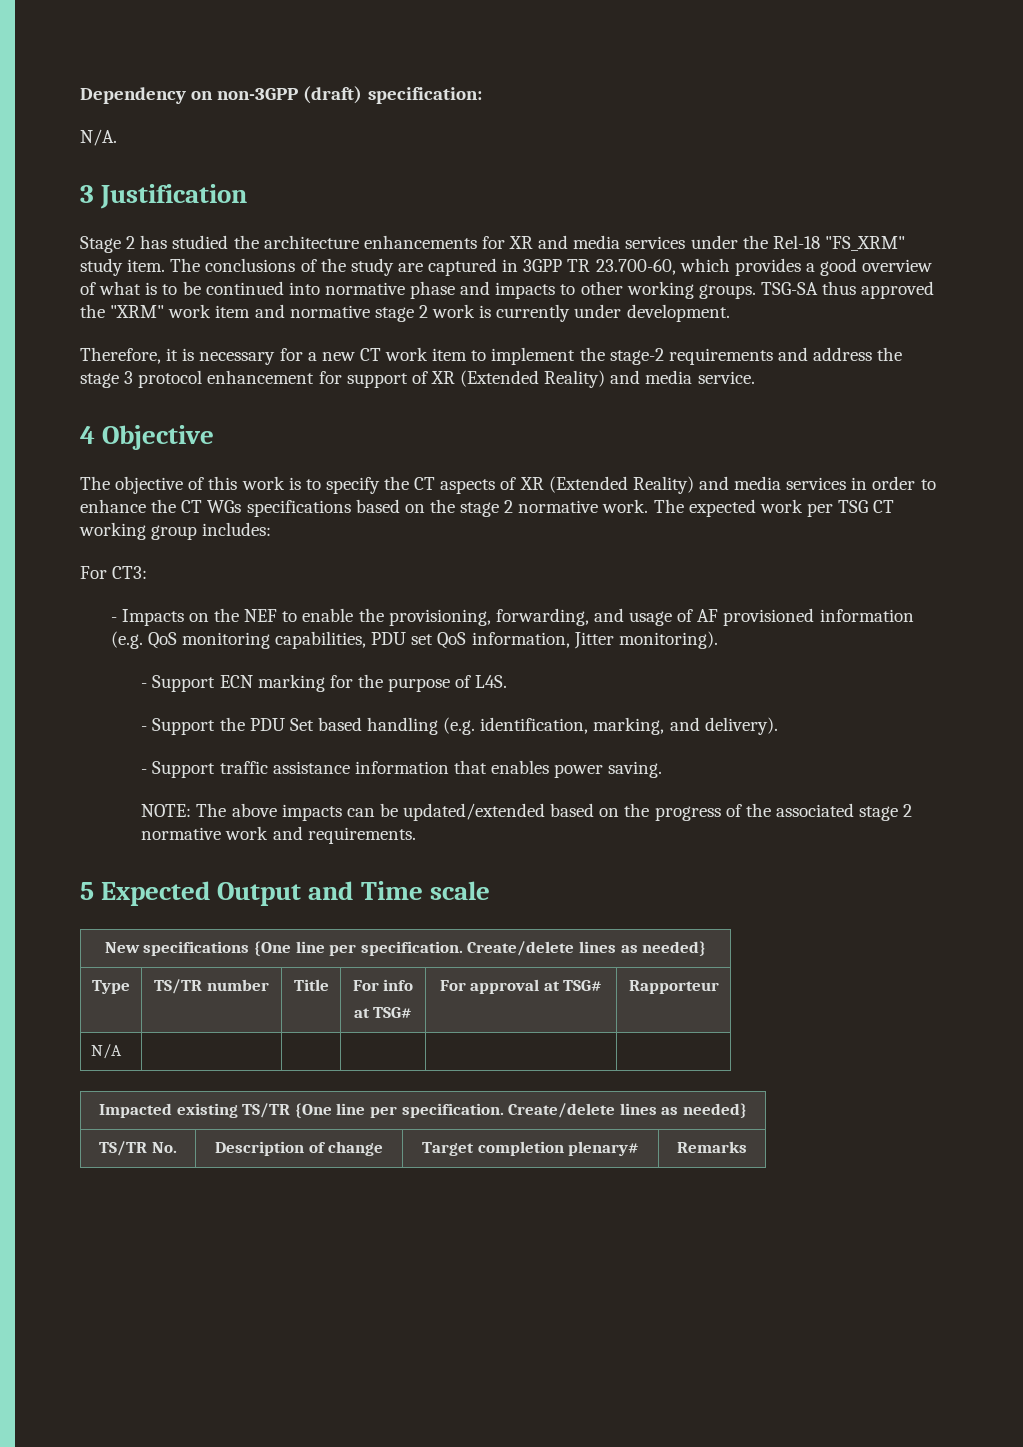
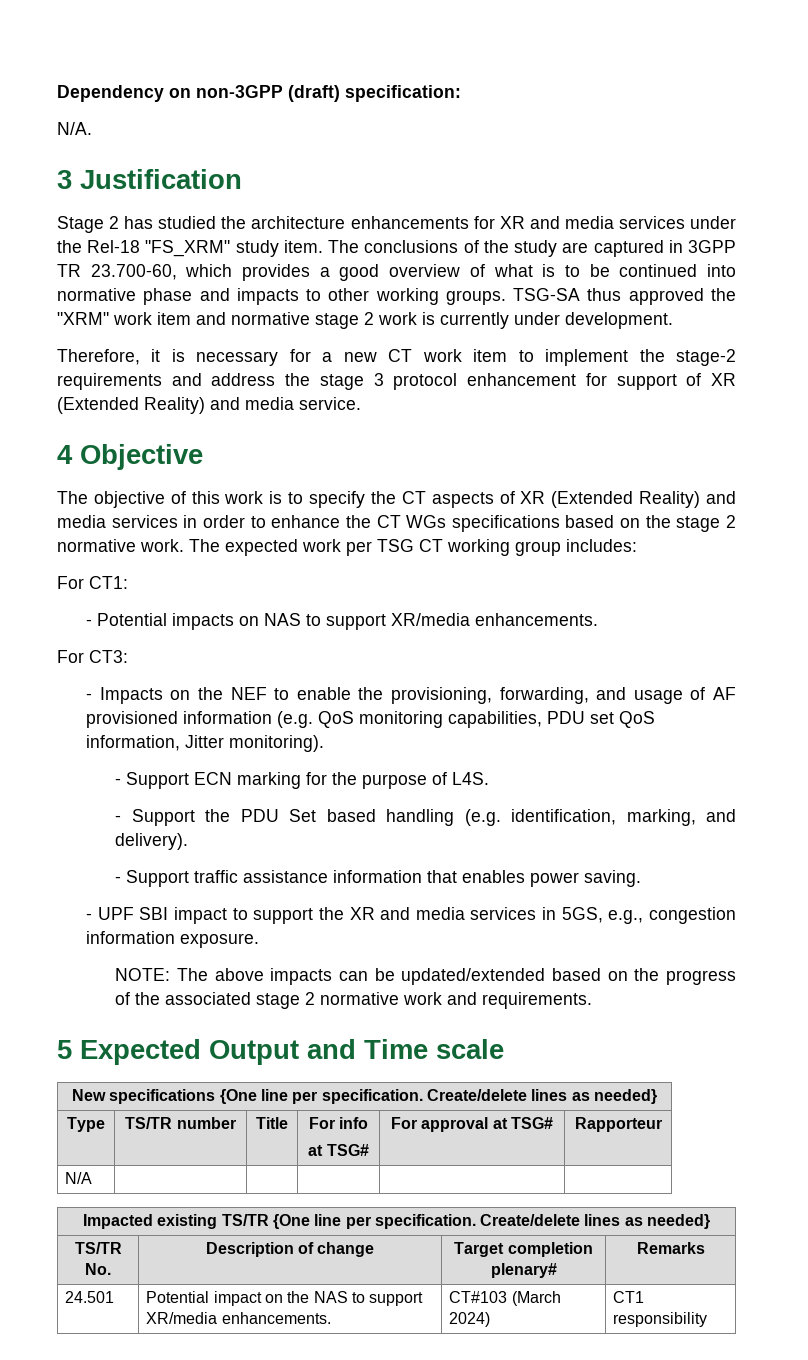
(272, 529) none -> [57,576,128,589] [86,613,599,630] // For CT1: // - Potential impacts on NAS to support XR/media enhancements.
(663, 769) none -> [86,907,737,924] [86,931,260,948] // - UPF SBI impact to support the XR and media services in 5GS, e.g., congestion information exposure.
(747, 1147) none -> [65,1291,115,1303] [146,1291,424,1306] [146,1312,331,1324] [449,1291,561,1306] [449,1312,491,1327] [613,1291,645,1303] [613,1312,708,1327] // 24.501 | Potential impact on the NAS to support XR/media enhancements. | CT#103 (March 2024) | CT1 responsibility

